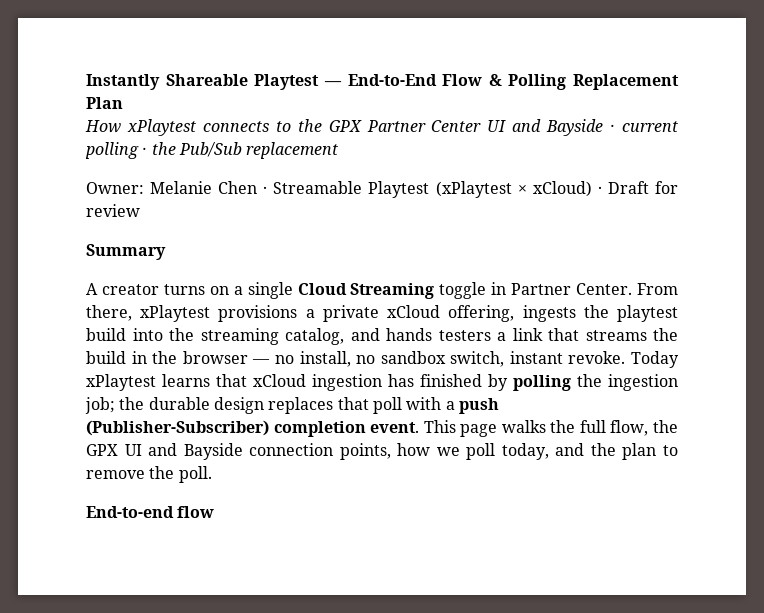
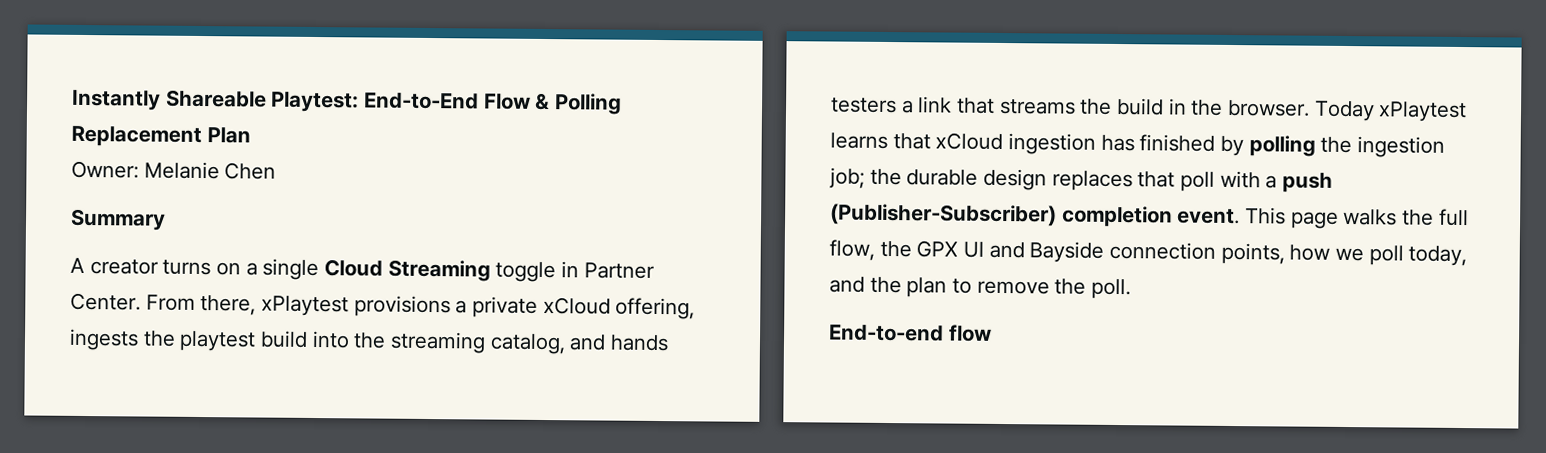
[254,74,342,90] Playtest — -> [270,91,360,113] Playtest:
[85,119,678,136] [85,142,339,159] [86,181,678,198] [86,204,140,217] How xPlaytest connects to the GPX Partner Center UI and Bayside · current polling · the Pub/Sub replacement // Owner: Melanie Chen · Streamable Playtest (xPlaytest × xCloud) · Draft for review -> [71,160,277,180] Owner: Melanie Chen
[182,351,626,367] browser — no install, no sandbox switch, instant revoke. -> [1227,99,1311,117] browser.

